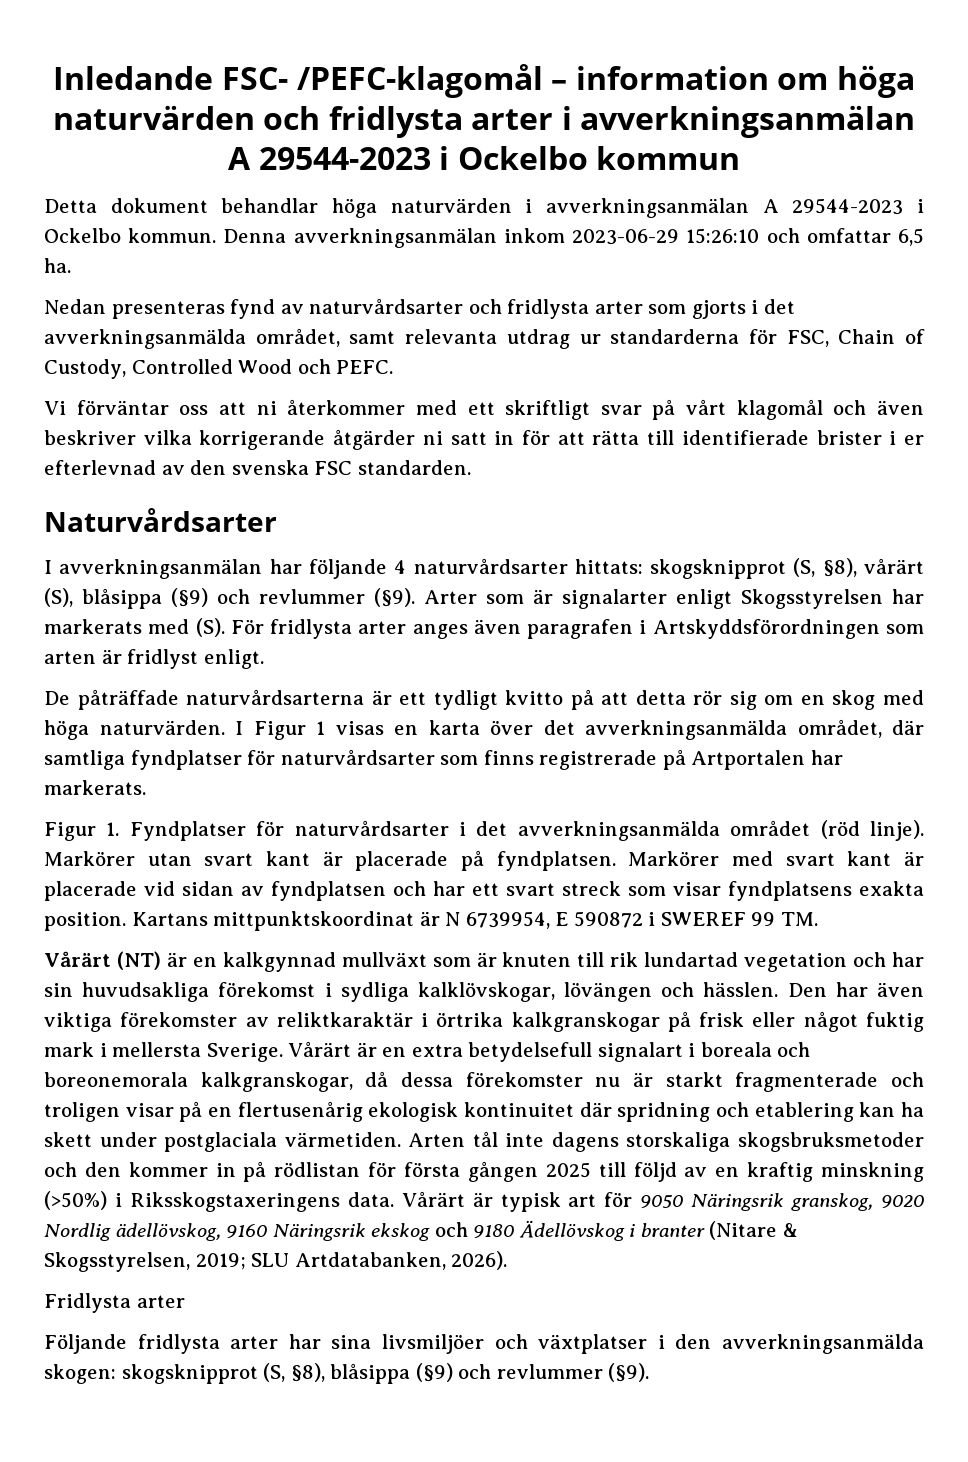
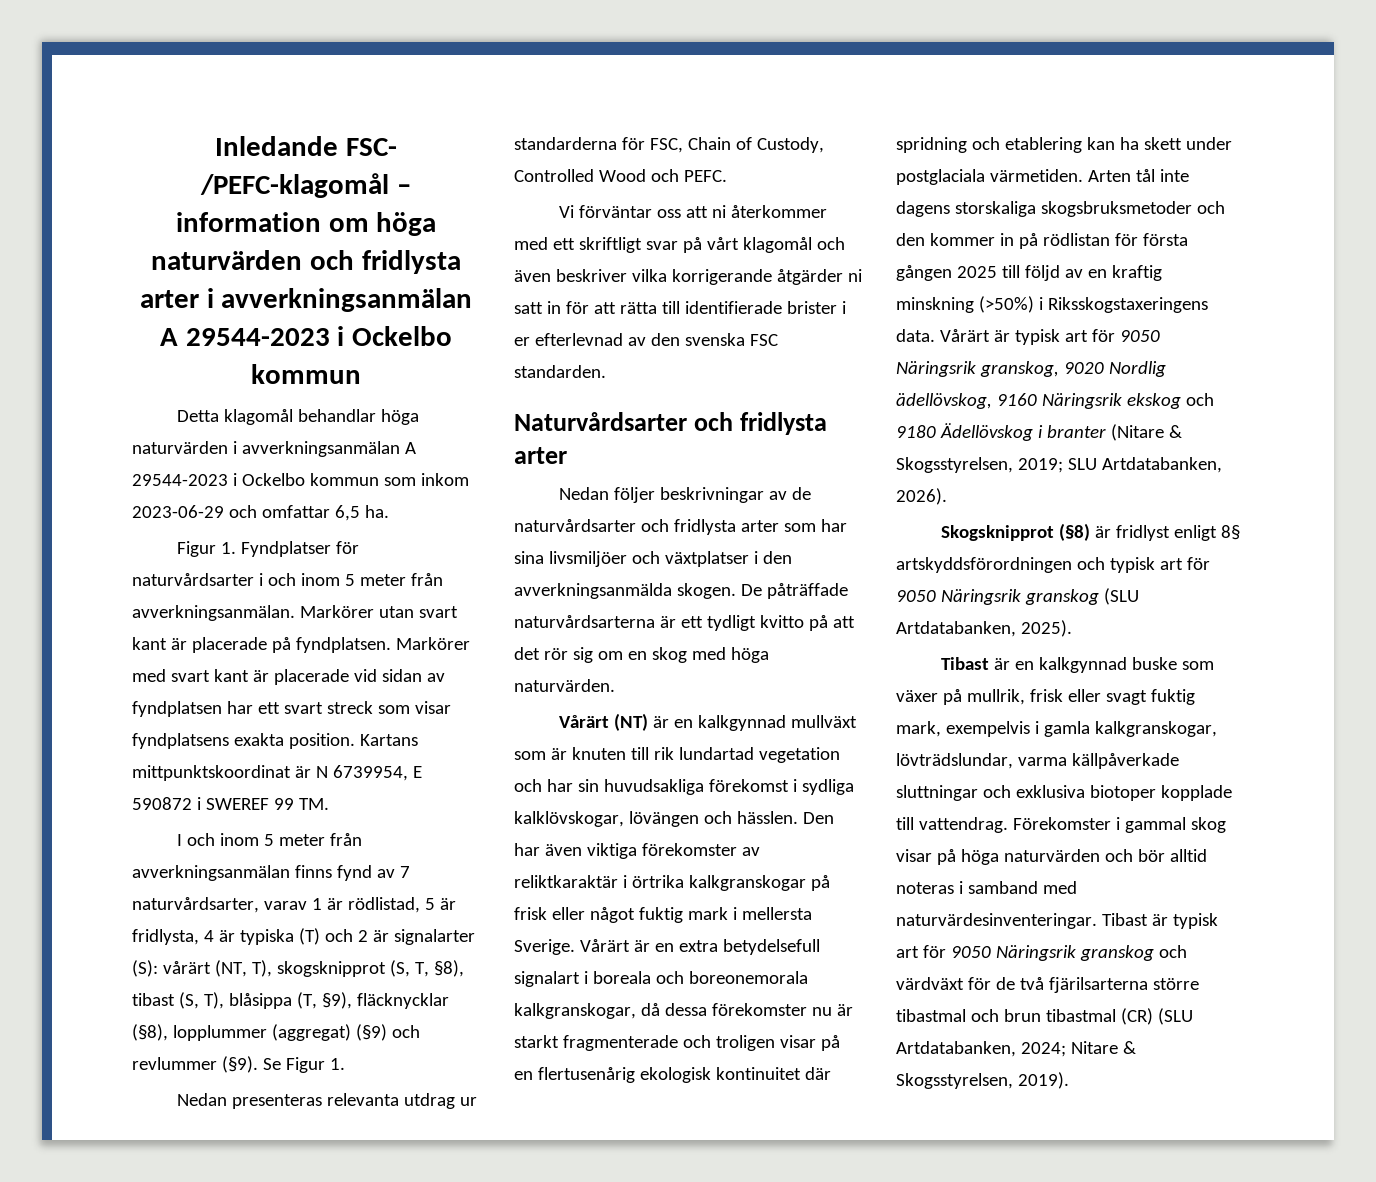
[110,198,208,213] dokument -> [223,409,293,425] klagomål
[128,228,497,248] kommun. Denna avverkningsanmälan -> [309,473,416,486] kommun som
[686,228,760,244] 15:26:10 -> (224, 511) none
[44,298,795,319] [44,328,396,349] Nedan presenteras fynd av naturvårdsarter och fridlysta arter som gjorts i det avverkningsanmälda området, samt -> [176,541,359,557] [132,573,443,586] [132,605,458,621] [132,637,470,653] [132,669,445,685] [132,701,451,717] [132,733,418,749] [132,765,422,781] [132,797,329,810] [176,833,362,846] [132,865,410,881] [132,897,456,913] [132,928,475,945] [132,960,464,977] [132,992,449,1009] [132,1024,420,1041] [132,1056,345,1073] [176,1093,322,1109] Figur 1. Fyndplatser för naturvårdsarter i och inom 5 meter från avverkningsanmälan. Markörer utan svart kant är placerade på fyndplatsen. Markörer med svart kant är placerade vid sidan av fyndplatsen har ett svart streck som visar fyndplatsens exakta position. Kartans mittpunktskoordinat är N 6739954, E 590872 i SWEREF 99 TM. // I och inom 5 meter från avverkningsanmälan finns fynd av 7 naturvårdsarter, varav 1 är rödlistad, 5 är fridlysta, 4 är typiska (T) och 2 är signalarter (S): vårärt (NT, T), skogsknipprot (S, T, §8), tibast (S, T), blåsippa (T, §9), fläcknycklar (§8), lopplummer (aggregat) (§9) och revlummer (§9). Se Figur 1. // Nedan presenteras
[44,558,924,579] [44,588,924,609] [44,618,924,639] [44,649,264,669] // I avverkningsanmälan har följande 4 naturvårdsarter hittats: skogsknipprot (S, §8), vårärt (S), blåsippa (§9) och revlummer (§9). Arter som är signalarter enligt Skogsstyrelsen har markerats med (S). För fridlysta arter anges även paragrafen i Artskyddsförordningen som arten är fridlyst enligt. // -> [694,412,828,435] [514,447,567,464] [558,487,811,503] [514,519,847,535] [514,551,792,567] [514,583,736,599] och fridlysta arter // Nedan följer beskrivningar av de naturvårdsarter och fridlysta arter som har sina livsmiljöer och växtplatser i den avverkningsanmälda skogen.
[635,690,686,705] detta -> [514,647,540,660] det
[235,719,924,740] [44,749,843,770] [44,780,146,795] [44,820,924,841] [44,850,924,871] [44,881,924,901] [44,911,818,931] I Figur 1 visas en karta över det avverkningsanmälda området, där samtliga fyndplatser för naturvårdsarter som finns registrerade på Artportalen har markerats. // Figur 1. Fyndplatser för naturvårdsarter i det avverkningsanmälda området (röd linje). Markörer utan svart kant är placerade på fyndplatsen. Markörer med svart kant är placerade vid sidan av fyndplatsen och har ett svart streck som visar fyndplatsens exakta position. Kartans mittpunktskoordinat är N 6739954, E 590872 i SWEREF 99 TM. -> (615, 685) none
[44,1293,185,1313] [44,1334,925,1354] [44,1363,650,1384] Fridlysta arter // Följande fridlysta arter har sina livsmiljöer och växtplatser i den avverkningsanmälda skogen: skogsknipprot (S, §8), blåsippa (§9) och revlummer (§9). -> [940,523,1240,541] [896,557,1210,573] [896,588,1139,605] [896,620,1072,637] [940,657,1214,673] [896,689,1195,705] [896,721,1217,737] [896,753,1179,769] [896,785,1232,801] [896,817,1226,833] [896,849,1207,865] [896,881,1077,894] [896,913,1218,929] [896,945,1187,961] [896,977,1199,993] [896,1008,1193,1025] [896,1041,1136,1057] [896,1072,1069,1089] Skogsknipprot (§8) är fridlyst enligt 8§ artskyddsförordningen och typisk art för 9050 Näringsrik granskog (SLU Artdatabanken, 2025). // Tibast är en kalkgynnad buske som växer på mullrik, frisk eller svagt fuktig mark, exempelvis i gamla kalkgranskogar, lövträdslundar, varma källpåverkade sluttningar och exklusiva biotoper kopplade till vattendrag. Förekomster i gammal skog visar på höga naturvärden och bör alltid noteras i samband med naturvärdesinventeringar. Tibast är typisk art för 9050 Näringsrik granskog och värdväxt för de två fjärilsarterna större tibastmal och brun tibastmal (CR) (SLU Artdatabanken, 2024; Nitare & Skogsstyrelsen, 2019).

